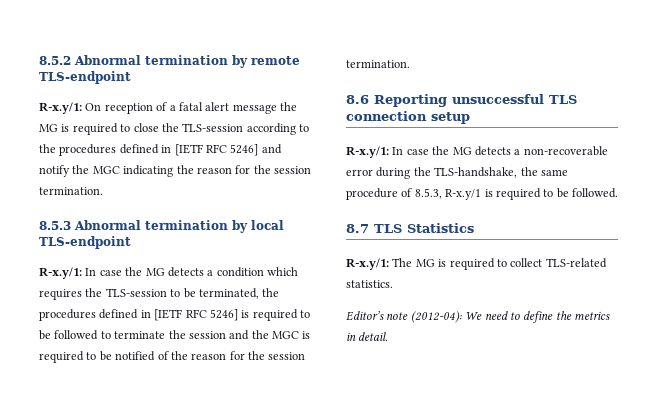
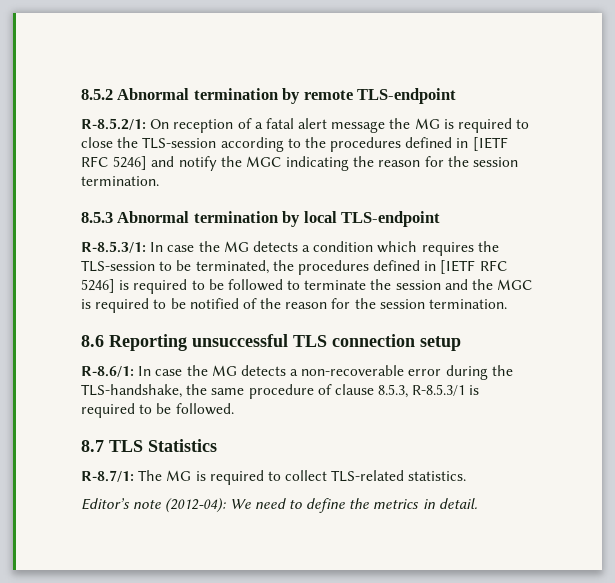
[39,102,82,114] R-x.y/1: -> [81,118,146,130] R-8.5.2/1:
[39,267,82,279] R-x.y/1: -> [81,241,146,253] R-8.5.3/1:
[346,146,389,158] R-x.y/1: -> [81,366,134,377] R-8.6/1:
[414,188,482,200] 8.5.3, R-x.y/1 -> [334,384,466,398] clause 8.5.3, R-8.5.3/1
[346,258,389,270] R-x.y/1: -> [81,470,134,482] R-8.7/1:

